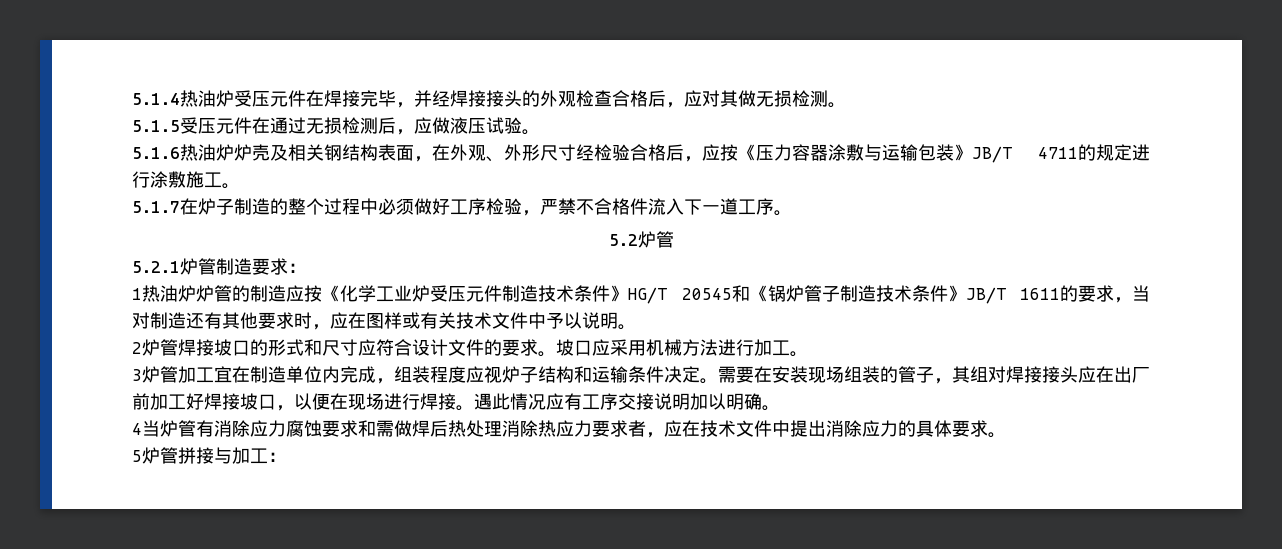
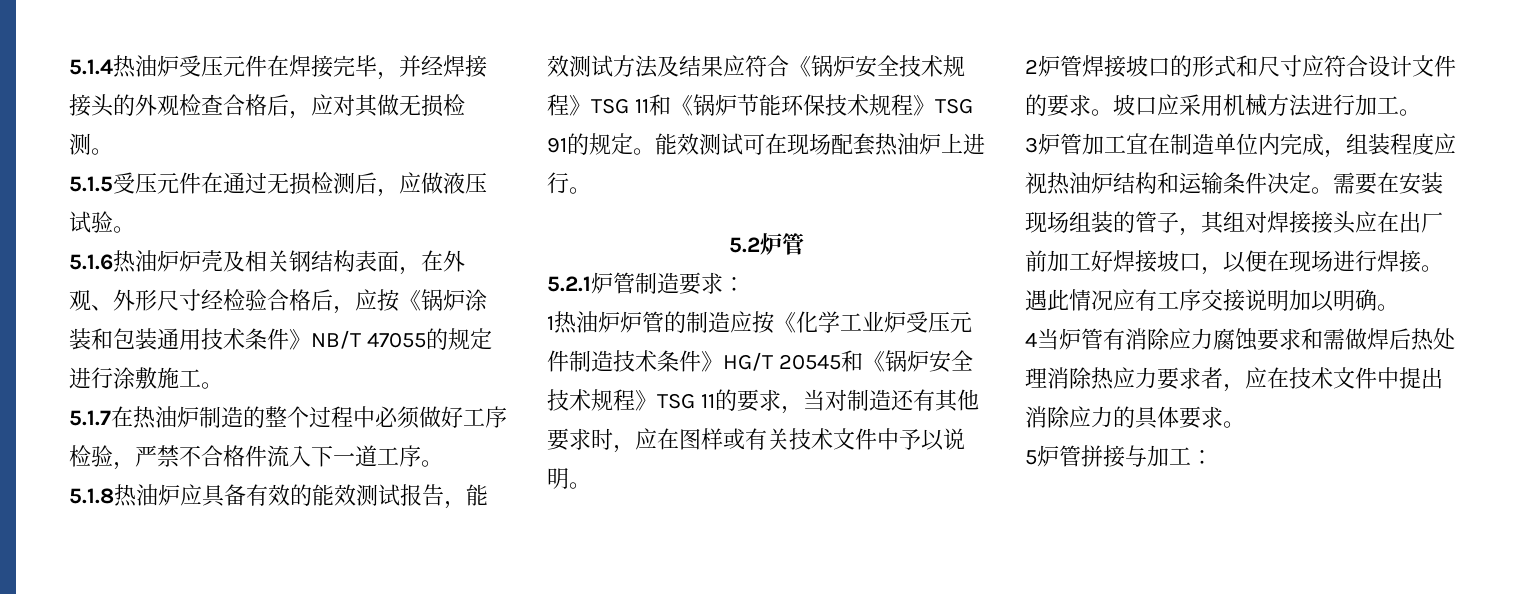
[756,144,1078,163] 压力容器涂敷与运输包装》JB/T 4711 -> [421,289,487,311] [69,328,426,350] 锅炉涂装和包装通用技术条件》NB/T 47055
[198,198,234,215] 炉子 -> [133,406,199,429] 热油炉
(792, 213) none -> [69,484,488,509] [547,55,965,78] [547,94,973,116] [547,133,985,156] [547,172,591,194] // 5.1.8热油炉应具备有效的能效测试报告，能效测试方法及结果应符合《锅炉安全技术规程》TSG 11和《锅炉节能环保技术规程》TSG 91的规定。能效测试可在现场配套热油炉上进行。
[803,285,1060,304] 管子制造技术条件》JB/T 1611 -> [928,350,973,373] [547,389,715,411] 安全技术规程》TSG 11
[502,366,538,383] 炉子 -> [1047,172,1113,195] 热油炉

